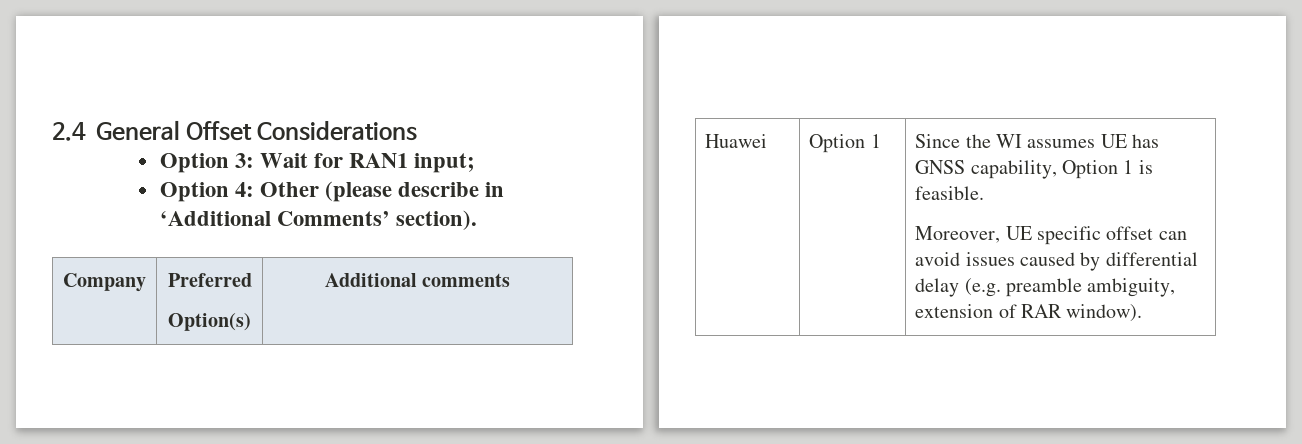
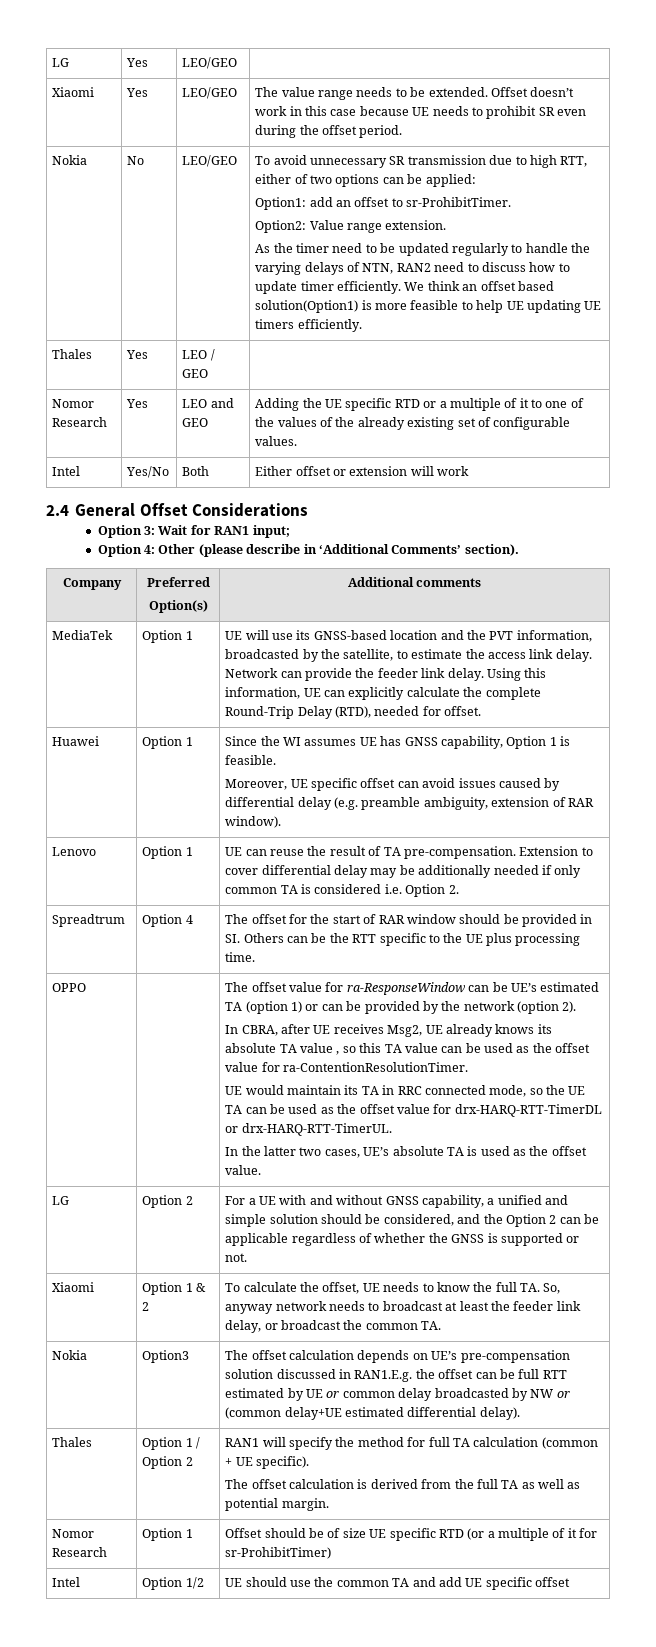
(52, 131) none -> [52,58,70,67] [126,58,149,67] [182,57,238,69] [52,87,95,97] [126,88,149,97] [182,87,238,99] [255,87,575,100] [255,106,587,119] [255,125,403,138] [52,155,88,165] [127,156,145,165] [182,155,238,167] [255,155,588,168] [255,174,476,187] [255,197,512,210] [255,220,447,233] [255,243,591,256] [255,262,570,275] [255,281,554,294] [255,300,602,313] [255,319,362,332] [52,349,93,359] [126,350,149,359] [182,349,215,361] [182,369,209,378] [52,399,95,408] [52,417,108,427] [126,399,149,408] [182,398,234,408] [182,418,209,427] [255,398,584,411] [255,417,571,430] [255,436,298,446] [52,466,81,476] [126,466,170,478] [182,466,210,476] [255,466,470,476] LG | Yes | LEO/GEO | // Xiaomi | Yes | LEO/GEO | The value range needs to be extended. Offset doesn’t work in this case because UE needs to prohibit SR even during the offset period. // Nokia | No | LEO/GEO | To avoid unnecessary SR transmission due to high RTT, either of two options can be applied: // Option1: add an offset to sr-ProhibitTimer. // Option2: Value range extension. // As the timer need to be updated regularly to handle the varying delays of NTN, RAN2 need to discuss how to update timer efficiently. We think an offset based solution(Option1) is more feasible to help UE updating UE timers efficiently. // Thales | Yes | LEO / GEO | // Nomor Research | Yes | LEO and GEO | Adding the UE specific RTD or a multiple of it to one of the values of the already existing set of configurable values. // Intel | Yes/No | Both | Either offset or extension will work //
(511, 280) none -> [52,630,114,640] [142,630,193,643] [225,630,592,642] [225,649,592,662] [225,668,547,681] [225,687,541,700] [225,706,482,719] // MediaTek | Option 1 | UE will use its GNSS-based location and the PVT information, broadcasted by the satellite, to estimate the access link delay. Network can provide the feeder link delay. Using this information, UE can explicitly calculate the complete Round-Trip Delay (RTD), needed for offset.
(1143, 313) none -> [52,847,97,856] [142,846,193,859] [225,846,593,859] [225,865,582,878] [225,884,459,897] [52,914,126,927] [142,914,193,927] [225,914,593,927] [225,933,581,946] [225,952,256,962] [52,983,87,992] [225,982,600,995] [225,1001,577,1014] [225,1024,552,1037] [225,1043,591,1055] [225,1062,469,1072] [225,1085,586,1097] [225,1104,602,1117] [225,1123,392,1136] [225,1146,587,1158] [225,1165,262,1175] [52,1196,70,1205] [142,1195,193,1208] [225,1195,569,1208] [225,1214,600,1227] [225,1233,580,1246] [225,1253,248,1262] [52,1282,95,1292] [142,1282,207,1295] [142,1302,150,1311] [225,1282,561,1294] [225,1301,581,1314] [225,1320,442,1333] [52,1350,88,1360] [142,1350,190,1363] [225,1350,570,1363] [225,1369,567,1382] [225,1388,570,1401] [225,1407,520,1420] [52,1437,93,1447] [142,1437,201,1450] [142,1456,193,1469] [225,1437,598,1450] [225,1456,310,1469] [225,1479,581,1489] [225,1498,329,1511] [52,1529,95,1538] [52,1547,108,1557] [142,1528,193,1541] [225,1528,598,1541] [225,1547,332,1559] [52,1577,81,1587] [142,1577,204,1590] [225,1577,571,1590] // Lenovo | Option 1 | UE can reuse the result of TA pre-compensation. Extension to cover differential delay may be additionally needed if only common TA is considered i.e. Option 2. // Spreadtrum | Option 4 | The offset for the start of RAR window should be provided in SI. Others can be the RTT specific to the UE plus processing time. // OPPO | | The offset value for ra-ResponseWindow can be UE’s estimated TA (option 1) or can be provided by the network (option 2). // In CBRA, after UE receives Msg2, UE already knows its absolute TA value , so this TA value can be used as the offset value for ra-ContentionResolutionTimer. // UE would maintain its TA in RRC connected mode, so the UE TA can be used as the offset value for drx-HARQ-RTT-TimerDL or drx-HARQ-RTT-TimerUL. // In the latter two cases, UE’s absolute TA is used as the offset value. // LG | Option 2 | For a UE with and without GNSS capability, a unified and simple solution should be considered, and the Option 2 can be applicable regardless of whether the GNSS is supported or not. // Xiaomi | Option 1 & 2 | To calculate the offset, UE needs to know the full TA. So, anyway network needs to broadcast at least the feeder link delay, or broadcast the common TA. // Nokia | Option3 | The offset calculation depends on UE’s pre-compensation solution discussed in RAN1.E.g. the offset can be full RTT estimated by UE or common delay broadcasted by NW or (common delay+UE estimated differential delay). // Thales | Option 1 / Option 2 | RAN1 will specify the method for full TA calculation (common + UE specific). // The offset calculation is derived from the full TA as well as potential margin. // Nomor Research | Option 1 | Offset should be of size UE specific RTD (or a multiple of it for sr-ProhibitTimer) // Intel | Option 1/2 | UE should use the common TA and add UE specific offset

